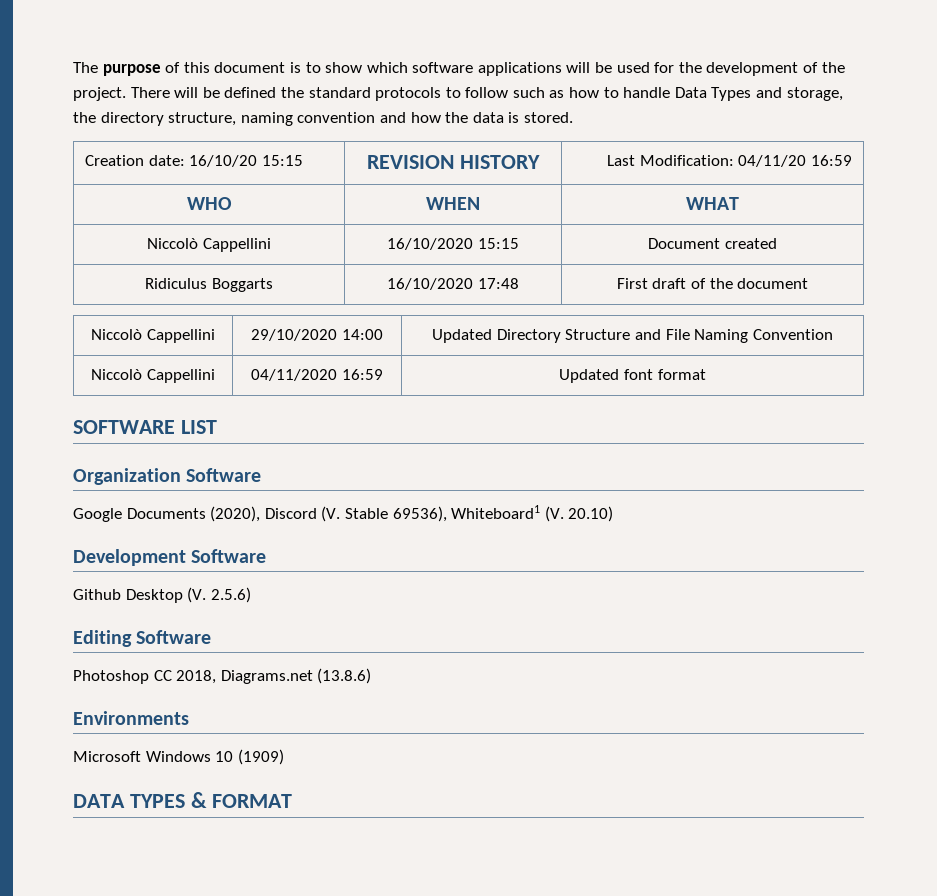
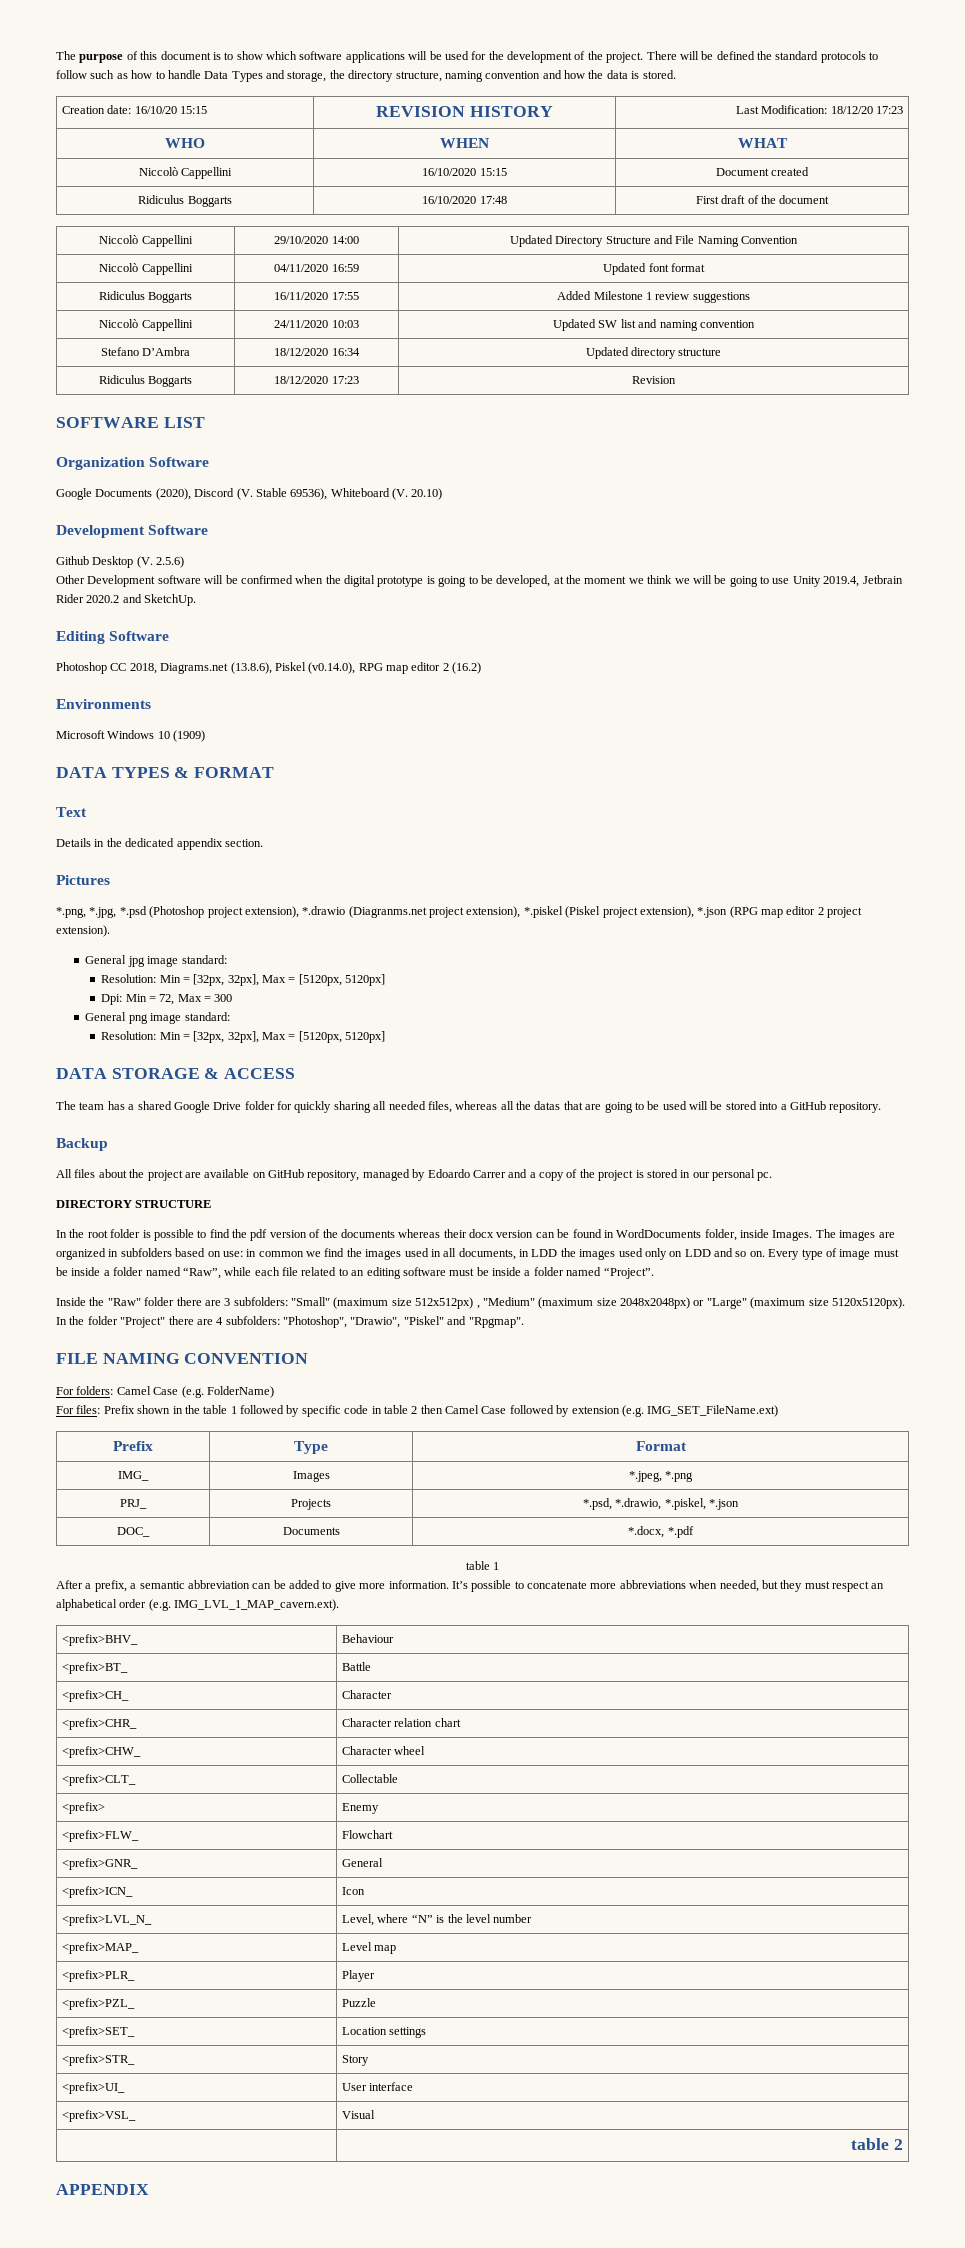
[738,155,852,167] 04/11/20 16:59 -> [830,106,903,114] 18/12/20 17:23
(706, 374) none -> [98,291,193,303] [274,292,359,300] [557,291,750,303] [99,319,193,331] [274,320,359,328] [553,319,755,331] [100,347,191,356] [274,348,360,356] [585,347,722,359] [98,375,193,387] [274,376,359,384] [632,376,676,384] // Ridiculus Boggarts | 16/11/2020 17:55 | Added Milestone 1 review suggestions // Niccolò Cappellini | 24/11/2020 10:03 | Updated SW list and naming convention // Stefano D’Ambra | 18/12/2020 16:34 | Updated directory structure // Ridiculus Boggarts | 18/12/2020 17:23 | Revision
[451,505,541,519] Whiteboard1 -> [330,488,390,497] Whiteboard
(251, 595) none -> [56,575,903,587] [56,594,197,606] // Other Development software will be confirmed when the digital prototype is going to be developed, at the moment we think we will be going to use Unity 2019.4, Jetbrain Rider 2020.2 and SketchUp.
[317,668,372,684] (13.8.6) -> [230,662,482,674] (13.8.6), Piskel (v0.14.0), RPG map editor 2 (16.2)
(293, 801) none -> [56,807,87,817] [56,838,263,850] [56,875,110,885] [56,906,863,918] [56,925,110,937] [85,955,227,967] [101,974,386,986] [101,994,233,1005] [85,1012,230,1024] [101,1031,386,1043] [56,1068,296,1079] [56,1101,882,1113] [56,1138,108,1151] [56,1169,773,1181] [56,1200,212,1208] [56,1229,895,1241] [56,1248,899,1260] [56,1267,654,1279] [56,1297,905,1309] [56,1316,524,1328] [56,1353,309,1364] [56,1386,274,1398] [56,1405,779,1417] [113,1441,153,1451] [294,1441,328,1454] [635,1441,687,1451] [118,1471,149,1481] [292,1471,330,1482] [628,1471,694,1482] [120,1499,147,1509] [291,1499,331,1510] [582,1498,740,1510] [117,1527,150,1537] [282,1527,340,1535] [628,1526,694,1538] [465,1561,500,1570] [56,1580,885,1592] [56,1599,340,1611] [62,1634,139,1646] [342,1634,395,1643] [62,1662,129,1674] [342,1662,372,1671] [62,1690,130,1702] [342,1690,393,1699] [62,1718,138,1730] [342,1718,461,1727] [62,1746,142,1758] [342,1746,426,1755] [62,1774,137,1786] [342,1774,399,1783] [62,1802,106,1814] [342,1803,380,1814] [62,1830,140,1842] [342,1830,394,1839] [62,1858,139,1870] [342,1858,384,1867] [62,1886,134,1898] [342,1887,366,1895] [62,1914,153,1926] [342,1914,533,1926] [62,1942,140,1954] [342,1942,397,1954] [62,1970,136,1982] [342,1970,376,1982] [62,1998,136,2010] [342,1998,377,2007] [62,2026,136,2038] [342,2027,427,2038] [62,2054,136,2066] [342,2055,370,2066] [62,2082,126,2094] [342,2082,414,2091] [62,2110,137,2122] [342,2110,376,2119] [851,2138,903,2150] [56,2184,149,2195] // Text // Details in the dedicated appendix section. // Pictures // *.png, *.jpg, *.psd (Photoshop project extension), *.drawio (Diagranms.net project extension), *.piskel (Piskel project extension), *.json (RPG map editor 2 project extension). // General jpg image standard: // Resolution: Min = [32px, 32px], Max = [5120px, 5120px] // Dpi: Min = 72, Max = 300 // General png image standard: // Resolution: Min = [32px, 32px], Max = [5120px, 5120px] // DATA STORAGE & ACCESS // The team has a shared Google Drive folder for quickly sharing all needed files, whereas all the datas that are going to be used will be stored into a GitHub repository. // Backup // All files about the project are available on GitHub repository, managed by Edoardo Carrer and a copy of the project is stored in our personal pc. // DIRECTORY STRUCTURE // In the root folder is possible to find the pdf version of the documents whereas their docx version can be found in WordDocuments folder, inside Images. The images are organized in subfolders based on use: in common we find the images used in all documents, in LDD the images used only on LDD and so on. Every type of image must be inside a folder named “Raw”, while each file related to an editing software must be inside a folder named “Project”. // Inside the "Raw" folder there are 3 subfolders: "Small" (maximum size 512x512px) , "Medium" (maximum size 2048x2048px) or "Large" (maximum size 5120x5120px). In the folder "Project" there are 4 subfolders: "Photoshop", "Drawio", "Piskel" and "Rpgmap". // FILE NAMING CONVENTION // For folders: Camel Case (e.g. FolderName) // For files: Prefix shown in the table 1 followed by specific code in table 2 then Camel Case followed by extension (e.g. IMG_SET_FileName.ext) // Prefix | Type | Format // IMG_ | Images | *.jpeg, *.png // PRJ_ | Projects | *.psd, *.drawio, *.piskel, *.json // DOC_ | Documents | *.docx, *.pdf // table 1 // After a prefix, a semantic abbreviation can be added to give more information. It’s possible to concatenate more abbreviations when needed, but they must respect an alphabetical order (e.g. IMG_LVL_1_MAP_cavern.ext). // <prefix>BHV_ | Behaviour // <prefix>BT_ | Battle // <prefix>CH_ | Character // <prefix>CHR_ | Character relation chart // <prefix>CHW_ | Character wheel // <prefix>CLT_ | Collectable // <prefix> | Enemy // <prefix>FLW_ | Flowchart // <prefix>GNR_ | General // <prefix>ICN_ | Icon // <prefix>LVL_N_ | Level, where “N” is the level number // <prefix>MAP_ | Level map // <prefix>PLR_ | Player // <prefix>PZL_ | Puzzle // <prefix>SET_ | Location settings // <prefix>STR_ | Story // <prefix>UI_ | User interface // <prefix>VSL_ | Visual // | table 2 // APPENDIX

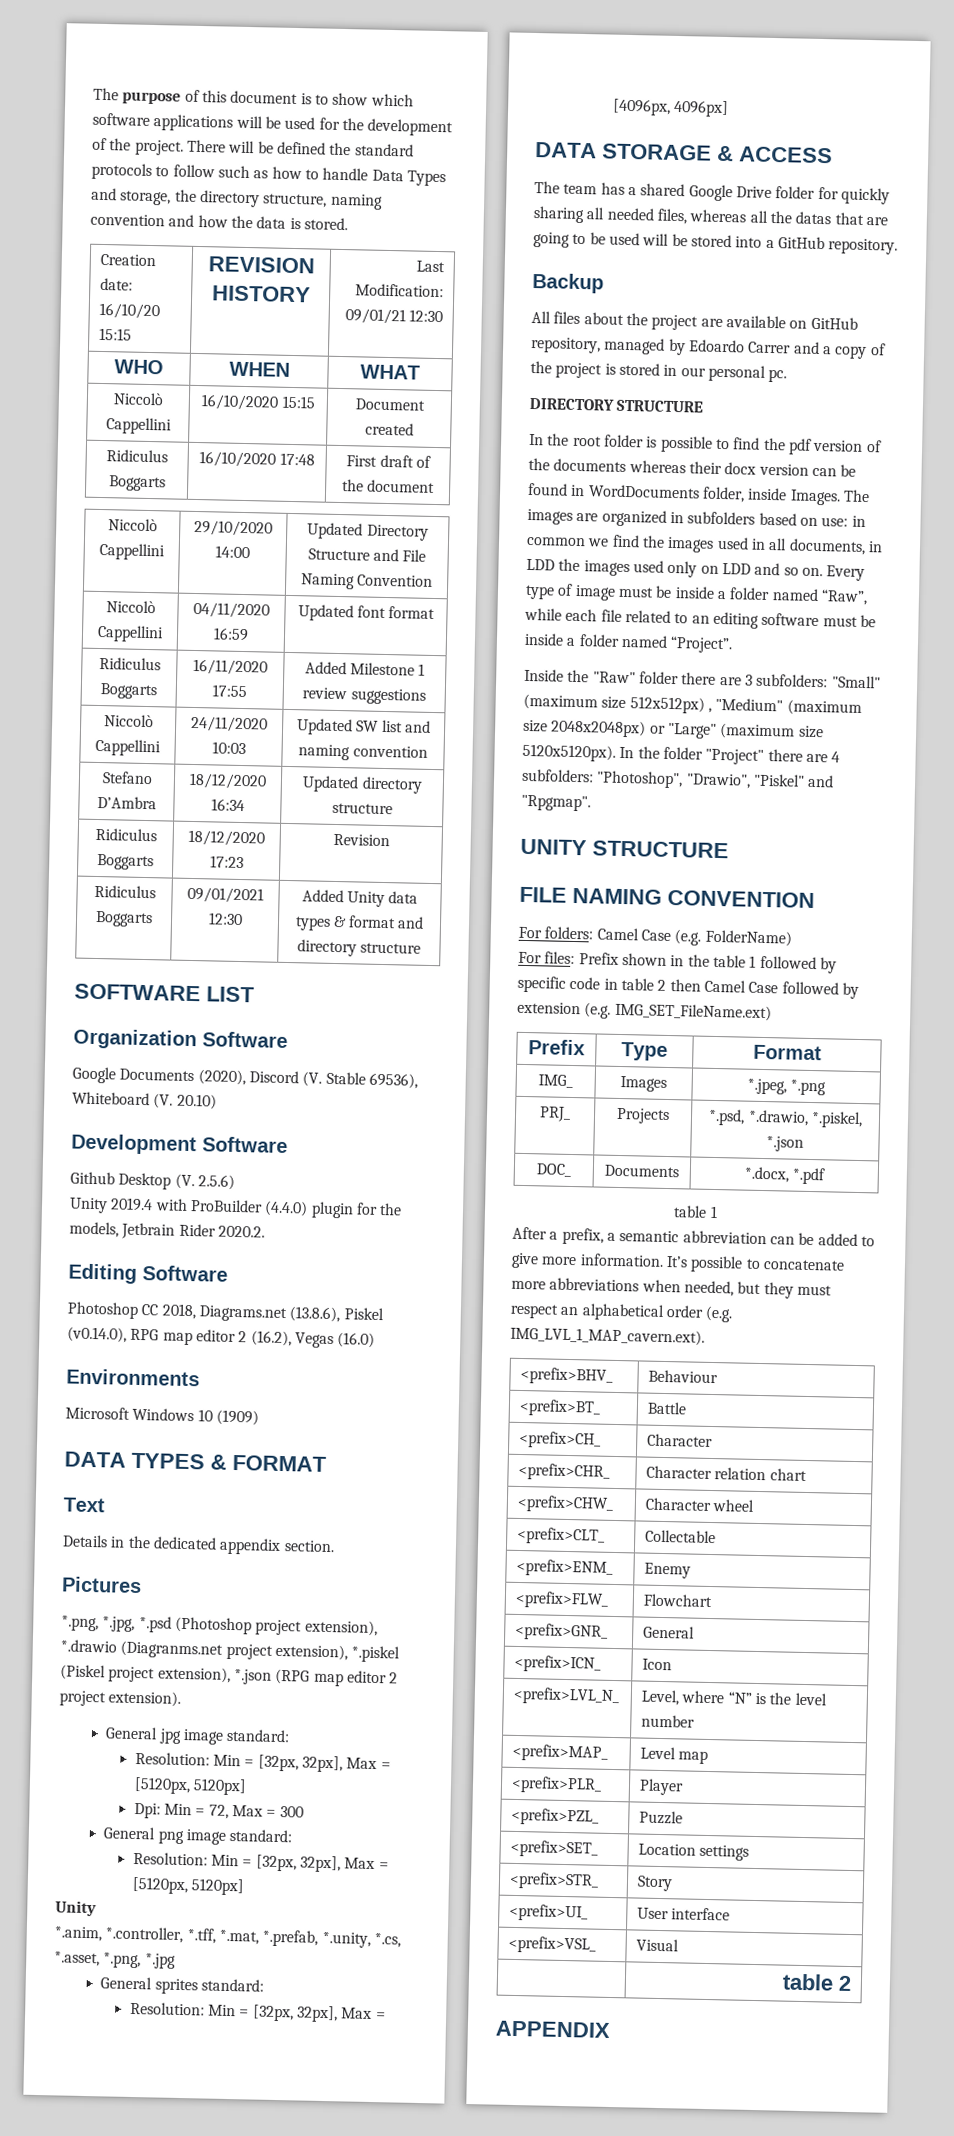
[830,106,903,114] 18/12/20 17:23 -> [344,308,443,325] 09/01/21 12:30
(676, 380) none -> [93,884,156,899] [95,910,153,928] [187,886,264,904] [207,912,243,926] [301,889,419,908] [294,915,425,931] [296,939,422,957] // Ridiculus Boggarts | 09/01/2021 12:30 | Added Unity data types & format and directory structure
[56,575,903,587] [56,594,197,606] Other Development software will be confirmed when the digital prototype is going to be developed, at the moment we think we will be going to use Unity 2019.4, Jetbrain Rider 2020.2 and SketchUp. -> [69,1197,403,1219] [69,1221,265,1240] Unity 2019.4 with ProBuilder (4.4.0) plugin for the models, Jetbrain Rider 2020.2.
[452,662,482,674] (16.2) -> [250,1330,376,1349] (16.2), Vegas (16.0)
(386, 1037) none -> [55,1900,97,1917] [54,1926,401,1948] [54,1951,176,1969] [100,1976,264,1995] [129,2001,386,2023] [611,98,730,118] // Unity // *.anim, *.controller, *.tff, *.mat, *.prefab, *.unity, *.cs, *.asset, *.png, *.jpg // General sprites standard: // Resolution: Min = [32px, 32px], Max = [4096px, 4096px]
(524, 1322) none -> [520,838,729,859] // UNITY STRUCTURE
[62,1802,106,1814] <prefix> -> [516,1558,614,1577] <prefix>ENM_

